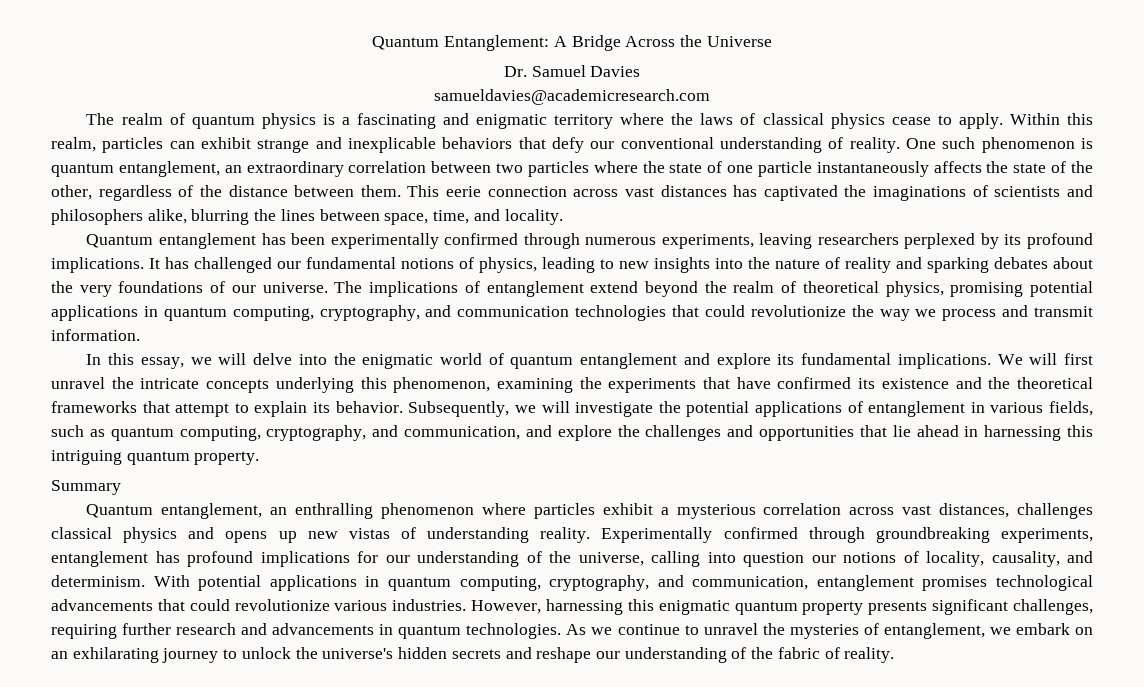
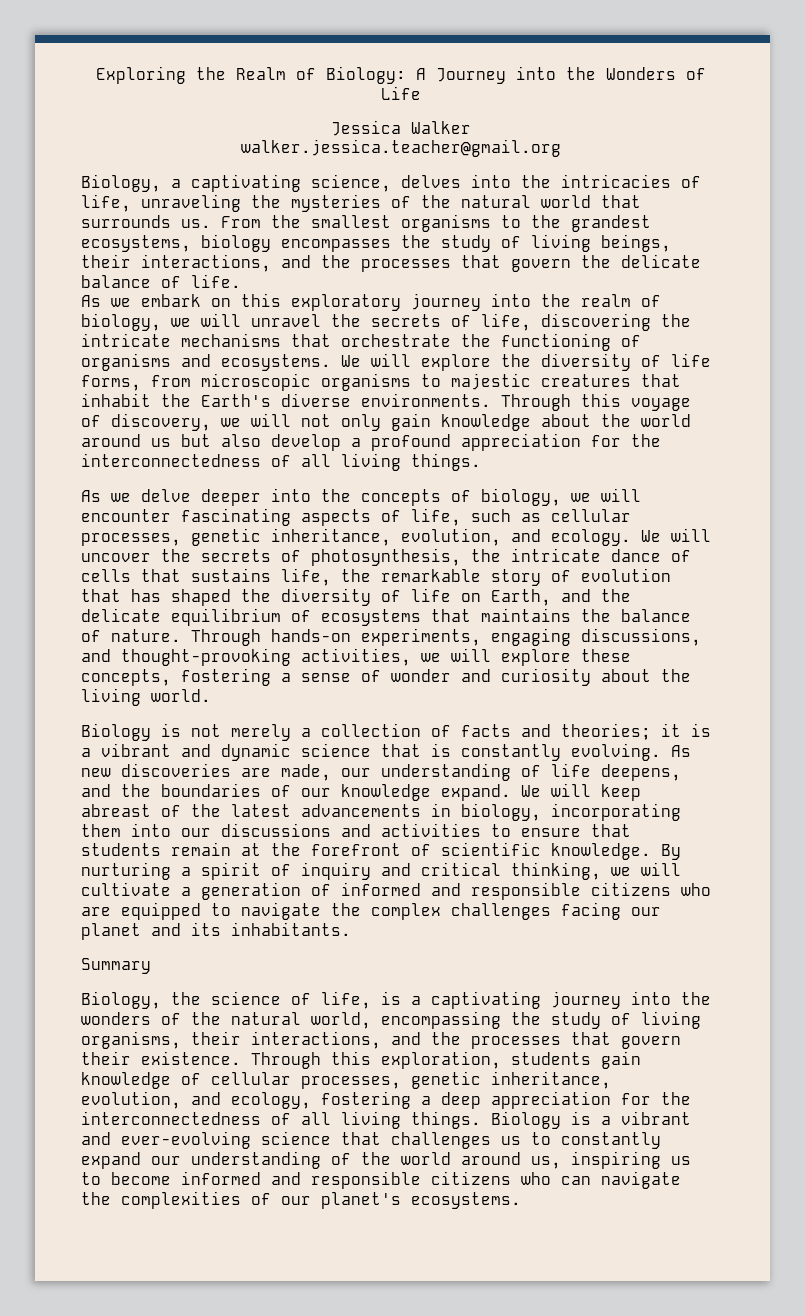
[372,35,772,51] [503,65,641,77] [434,89,710,105] [86,113,1093,129] [51,137,1094,153] [51,161,1094,177] [51,185,1094,201] [51,209,563,225] [86,233,1093,249] [51,257,1093,273] [51,281,1093,297] [51,305,1093,321] [51,329,140,341] [86,353,1093,369] [51,377,1094,393] [51,401,1093,417] [51,425,1094,441] [51,450,260,465] [51,480,121,495] [86,503,1094,519] [51,527,1093,543] [51,551,1093,567] [51,575,1093,591] [51,599,1094,615] [51,623,1094,639] [51,647,895,663] Quantum Entanglement: A Bridge Across the Universe // Dr. Samuel Davies // samueldavies@academicresearch.com // The realm of quantum physics is a fascinating and enigmatic territory where the laws of classical physics cease to apply. Within this realm, particles can exhibit strange and inexplicable behaviors that defy our conventional understanding of reality. One such phenomenon is quantum entanglement, an extraordinary correlation between two particles where the state of one particle instantaneously affects the state of the other, regardless of the distance between them. This eerie connection across vast distances has captivated the imaginations of scientists and philosophers alike, blurring the lines between space, time, and locality. // Quantum entanglement has been experimentally confirmed through numerous experiments, leaving researchers perplexed by its profound implications. It has challenged our fundamental notions of physics, leading to new insights into the nature of reality and sparking debates about the very foundations of our universe. The implications of entanglement extend beyond the realm of theoretical physics, promising potential applications in quantum computing, cryptography, and communication technologies that could revolutionize the way we process and transmit information. // In this essay, we will delve into the enigmatic world of quantum entanglement and explore its fundamental implications. We will first unravel the intricate concepts underlying this phenomenon, examining the experiments that have confirmed its existence and the theoretical frameworks that attempt to explain its behavior. Subsequently, we will investigate the potential applications of entanglement in various fields, such as quantum computing, cryptography, and communication, and explore the challenges and opportunities that lie ahead in harnessing this intriguing quantum property. // Summary // Quantum entanglement, an enthralling phenomenon where particles exhibit a mysterious correlation across vast distances, challenges classical physics and opens up new vistas of understanding reality. Experimentally confirmed through groundbreaking experiments, entanglement has profound implications for our understanding of the universe, calling into question our notions of locality, causality, and determinism. With potential applications in quantum computing, cryptography, and communication, entanglement promises technological advancements that could revolutionize various industries. However, harnessing this enigmatic quantum property presents significant challenges, requiring further research and advancements in quantum technologies. As we continue to unravel the mysteries of entanglement, we embark on an exhilarating journey to unlock the universe's hidden secrets and reshape our understanding of the fabric of reality. -> [95,66,706,84] [380,86,421,100] [330,120,471,136] [240,139,561,157] [81,174,701,192] [81,194,641,212] [81,214,651,232] [81,234,671,252] [81,254,701,272] [81,274,241,288] [81,293,661,311] [81,313,691,331] [81,333,641,351] [81,353,711,371] [81,373,681,391] [81,393,691,411] [81,413,691,431] [81,433,661,451] [81,453,481,471] [81,488,641,506] [81,508,631,526] [81,528,711,546] [81,548,691,566] [81,568,671,586] [81,588,631,606] [81,608,691,626] [81,628,701,646] [81,648,631,666] [81,668,691,686] [81,688,211,706] [81,723,711,741] [81,743,691,761] [81,763,681,781] [81,783,641,801] [81,803,681,821] [81,823,631,837] [81,842,681,860] [81,862,681,880] [81,882,711,900] [81,902,661,920] [81,922,351,940] [81,958,151,974] [81,991,711,1009] [81,1011,701,1029] [81,1031,681,1049] [81,1051,641,1069] [81,1071,611,1089] [81,1091,691,1109] [81,1111,691,1129] [81,1131,661,1149] [81,1151,691,1169] [81,1171,681,1189] [81,1191,521,1209] Exploring the Realm of Biology: A Journey into the Wonders of Life // Jessica Walker // walker.jessica.teacher@gmail.org // Biology, a captivating science, delves into the intricacies of life, unraveling the mysteries of the natural world that surrounds us. From the smallest organisms to the grandest ecosystems, biology encompasses the study of living beings, their interactions, and the processes that govern the delicate balance of life. // As we embark on this exploratory journey into the realm of biology, we will unravel the secrets of life, discovering the intricate mechanisms that orchestrate the functioning of organisms and ecosystems. We will explore the diversity of life forms, from microscopic organisms to majestic creatures that inhabit the Earth's diverse environments. Through this voyage of discovery, we will not only gain knowledge about the world around us but also develop a profound appreciation for the interconnectedness of all living things. // As we delve deeper into the concepts of biology, we will encounter fascinating aspects of life, such as cellular processes, genetic inheritance, evolution, and ecology. We will uncover the secrets of photosynthesis, the intricate dance of cells that sustains life, the remarkable story of evolution that has shaped the diversity of life on Earth, and the delicate equilibrium of ecosystems that maintains the balance of nature. Through hands-on experiments, engaging discussions, and thought-provoking activities, we will explore these concepts, fostering a sense of wonder and curiosity about the living world. // Biology is not merely a collection of facts and theories; it is a vibrant and dynamic science that is constantly evolving. As new discoveries are made, our understanding of life deepens, and the boundaries of our knowledge expand. We will keep abreast of the latest advancements in biology, incorporating them into our discussions and activities to ensure that students remain at the forefront of scientific knowledge. By nurturing a spirit of inquiry and critical thinking, we will cultivate a generation of informed and responsible citizens who are equipped to navigate the complex challenges facing our planet and its inhabitants. // Summary // Biology, the science of life, is a captivating journey into the wonders of the natural world, encompassing the study of living organisms, their interactions, and the processes that govern their existence. Through this exploration, students gain knowledge of cellular processes, genetic inheritance, evolution, and ecology, fostering a deep appreciation for the interconnectedness of all living things. Biology is a vibrant and ever-evolving science that challenges us to constantly expand our understanding of the world around us, inspiring us to become informed and responsible citizens who can navigate the complexities of our planet's ecosystems.

